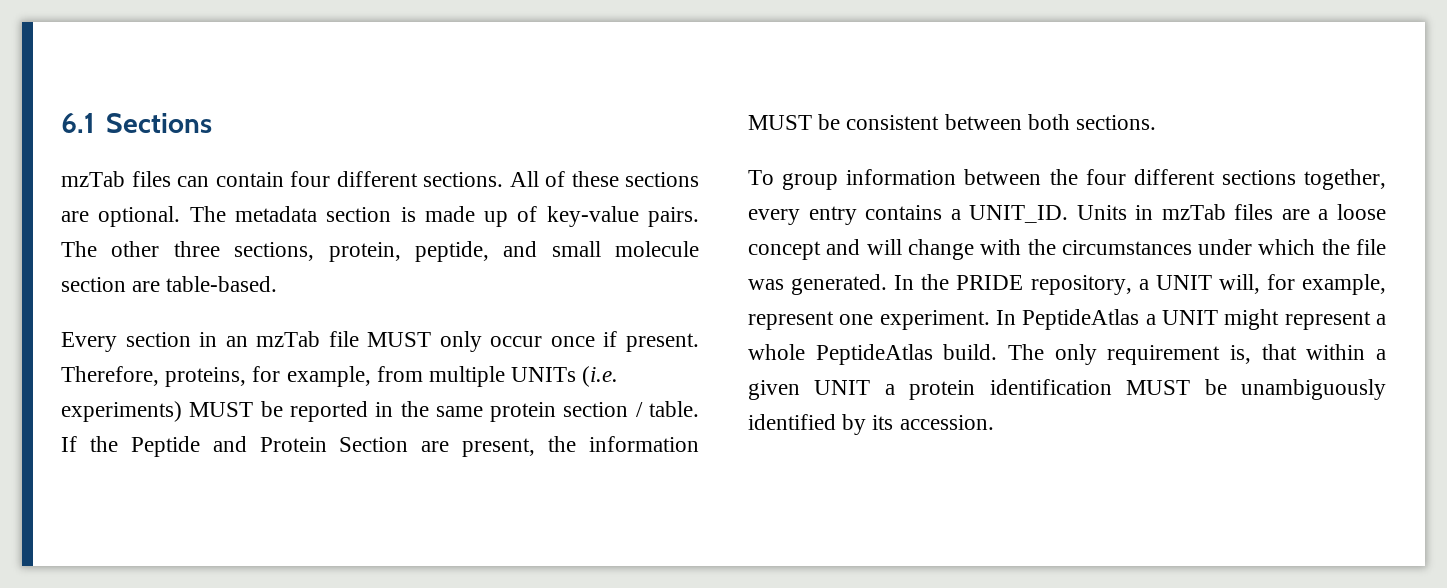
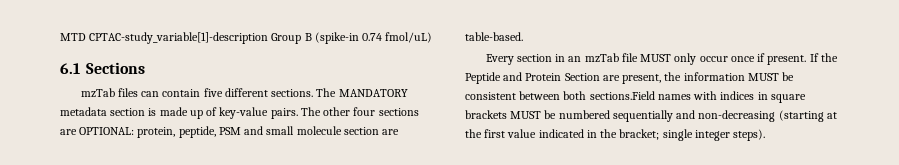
(61, 123) none -> [60,32,433,44] MTD CPTAC-study_variable[1]-description Group B (spike-in 0.74 fmol/uL) //
[290,171,330,187] four -> [203,88,223,97] five
[509,171,699,187] [61,206,226,227] All of these sections are optional. The -> [316,88,408,97] The MANDATORY
[173,241,315,261] three sections, -> [353,107,419,116] [60,127,135,135] four sections are OPTIONAL:
(489, 251) none -> [218,127,241,135] PSM
[61,366,619,387] [61,401,699,422] Therefore, proteins, for example, from multiple UNITs (i.e. experiments) MUST be reported in the same protein section / table. -> (807, 60) none
[1076,115,1157,130] [748,169,1386,190] [748,204,1386,225] [748,239,1386,260] [748,274,1386,295] [748,309,1386,330] [748,344,1386,365] [748,379,1386,400] [748,414,994,435] sections. // To group information between the four different sections together, every entry contains a UNIT_ID. Units in mzTab files are a loose concept and will change with the circumstances under which the file was generated. In the PRIDE repository, a UNIT will, for example, represent one experiment. In PeptideAtlas a UNIT might represent a whole PeptideAtlas build. The only requirement is, that within a given UNIT a protein identification MUST be unambiguously identified by its accession. -> [589,91,806,103] [465,110,837,122] [465,129,766,141] sections.Field names with indices in square brackets MUST be numbered sequentially and non-decreasing (starting at the first value indicated in the bracket; single integer steps).

